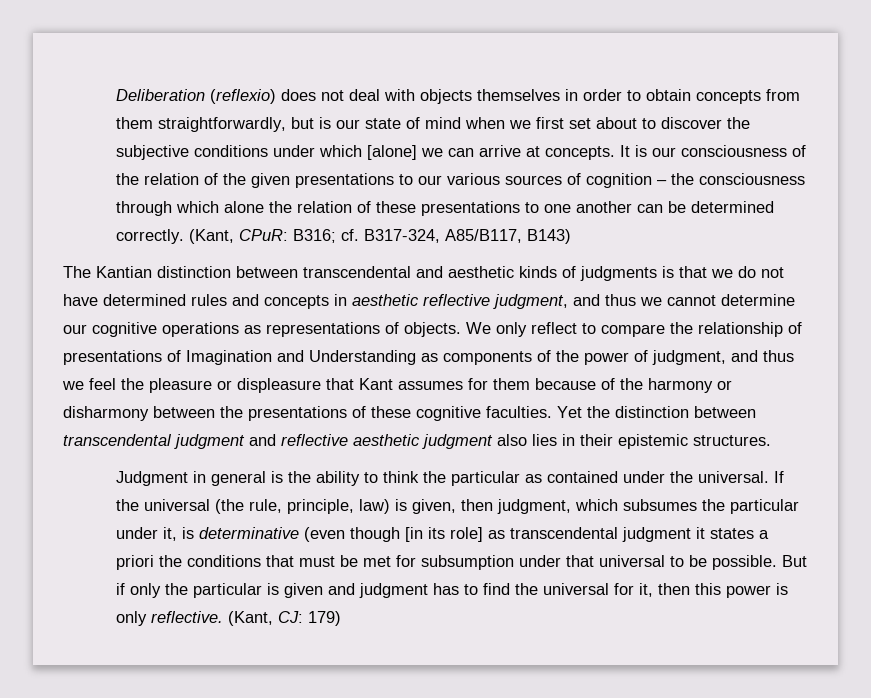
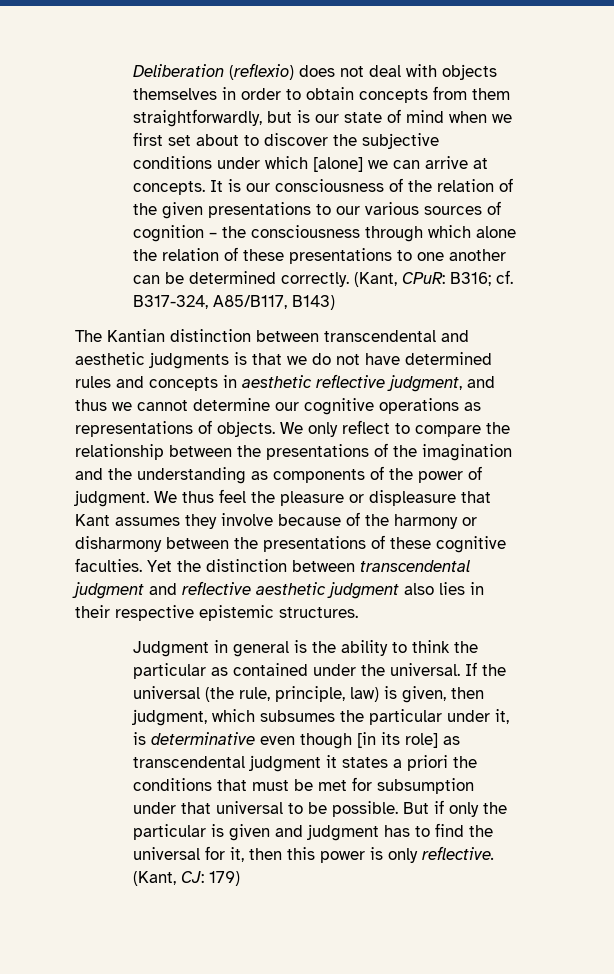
[519,266,576,278] kinds of -> (145, 358) none
[788,322,802,334] [63,350,416,365] of presentations of Imagination and Understanding -> [169,443,512,461] [75,467,246,484] between the presentations of the imagination and the understanding
[652,350,794,365] [62,381,84,390] judgment, and thus we -> [74,490,214,507] judgment. We thus
[468,378,530,390] for them -> [185,513,273,529] they involve
(613, 440) none -> [115,605,194,621] respective
[304,527,346,542] (even -> [259,736,295,745] even

